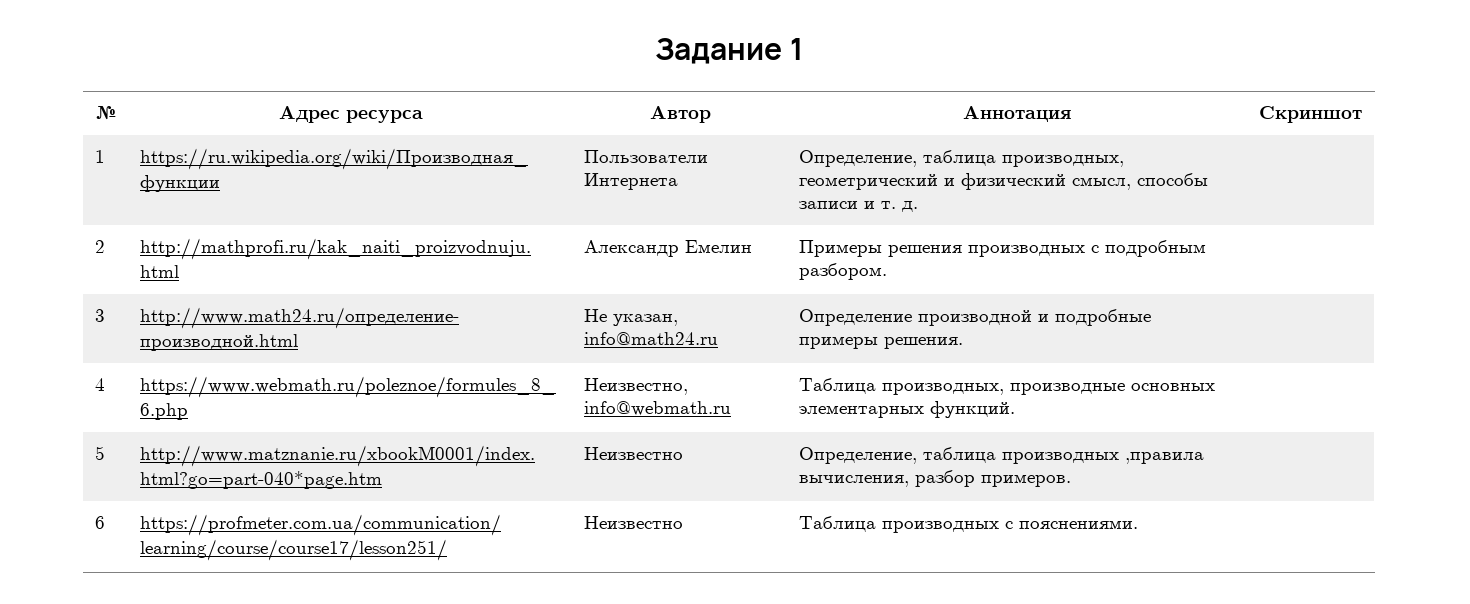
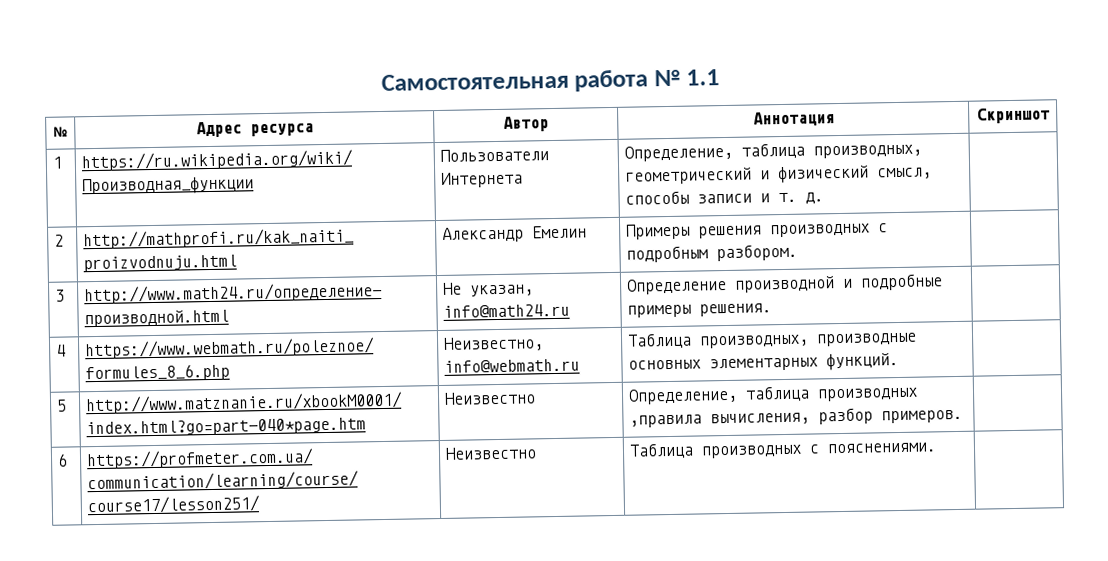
[654,38,804,64] Задание 1 -> [380,69,721,92] Самостоятельная работа № 1.1

